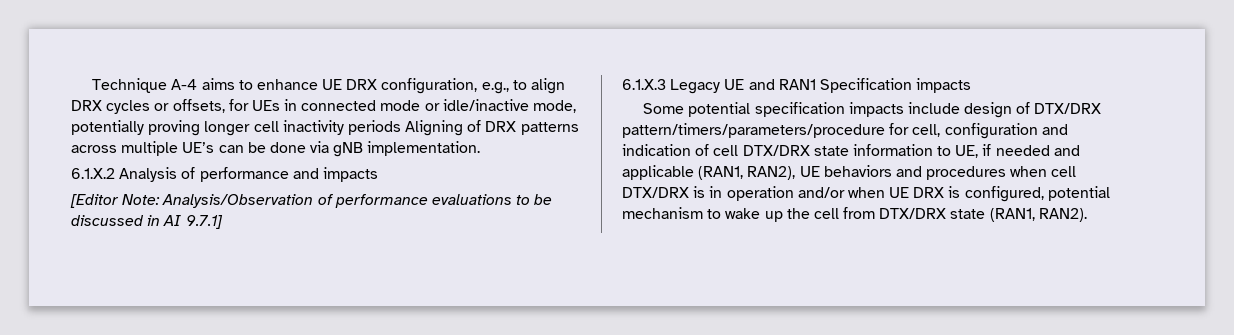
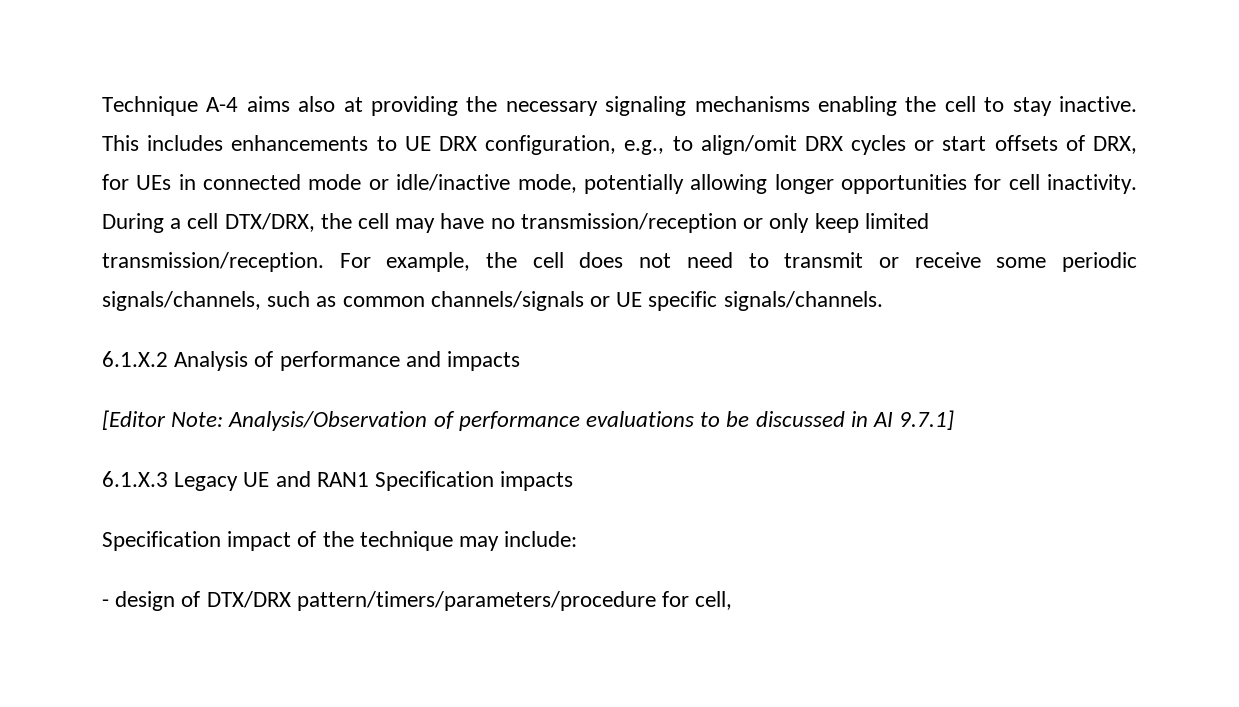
[238,79,318,90] to enhance -> [298,96,1137,116] [102,135,397,151] also at providing the necessary signaling mechanisms enabling the cell to stay inactive. This includes enhancements to
[530,78,565,94] align -> [700,135,797,155] align/omit
[172,99,225,113] offsets, -> [942,135,1137,154] start offsets of DRX,
[148,120,579,136] [71,141,481,157] proving longer cell inactivity periods Aligning of DRX patterns across multiple UE’s can be done via gNB implementation. -> [690,174,1137,194] [102,213,929,233] [102,252,1138,272] [102,291,883,311] allowing longer opportunities for cell inactivity. During a cell DTX/DRX, the cell may have no transmission/reception or only keep limited transmission/reception. For example, the cell does not need to transmit or receive some periodic signals/channels, such as common channels/signals or UE specific signals/channels.
[643,102,960,117] Some potential specification impacts include -> [102,531,578,551] [102,599,109,607] Specification impact of the technique may include: // -
[944,123,1068,139] [622,144,1080,158] [622,165,1077,180] [622,186,1110,202] [622,207,1087,222] configuration and indication of cell DTX/DRX state information to UE, if needed and applicable (RAN1, RAN2), UE behaviors and procedures when cell DTX/DRX is in operation and/or when UE DRX is configured, potential mechanism to wake up the cell from DTX/DRX state (RAN1, RAN2). -> (733, 600) none

